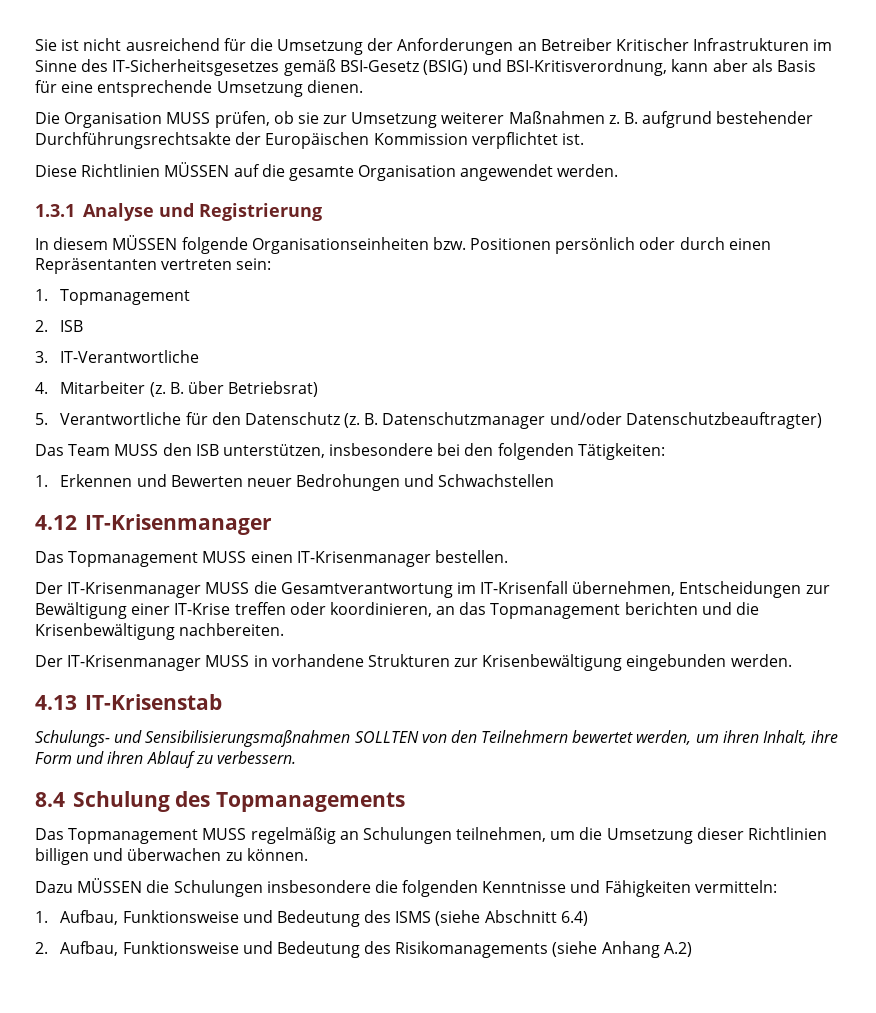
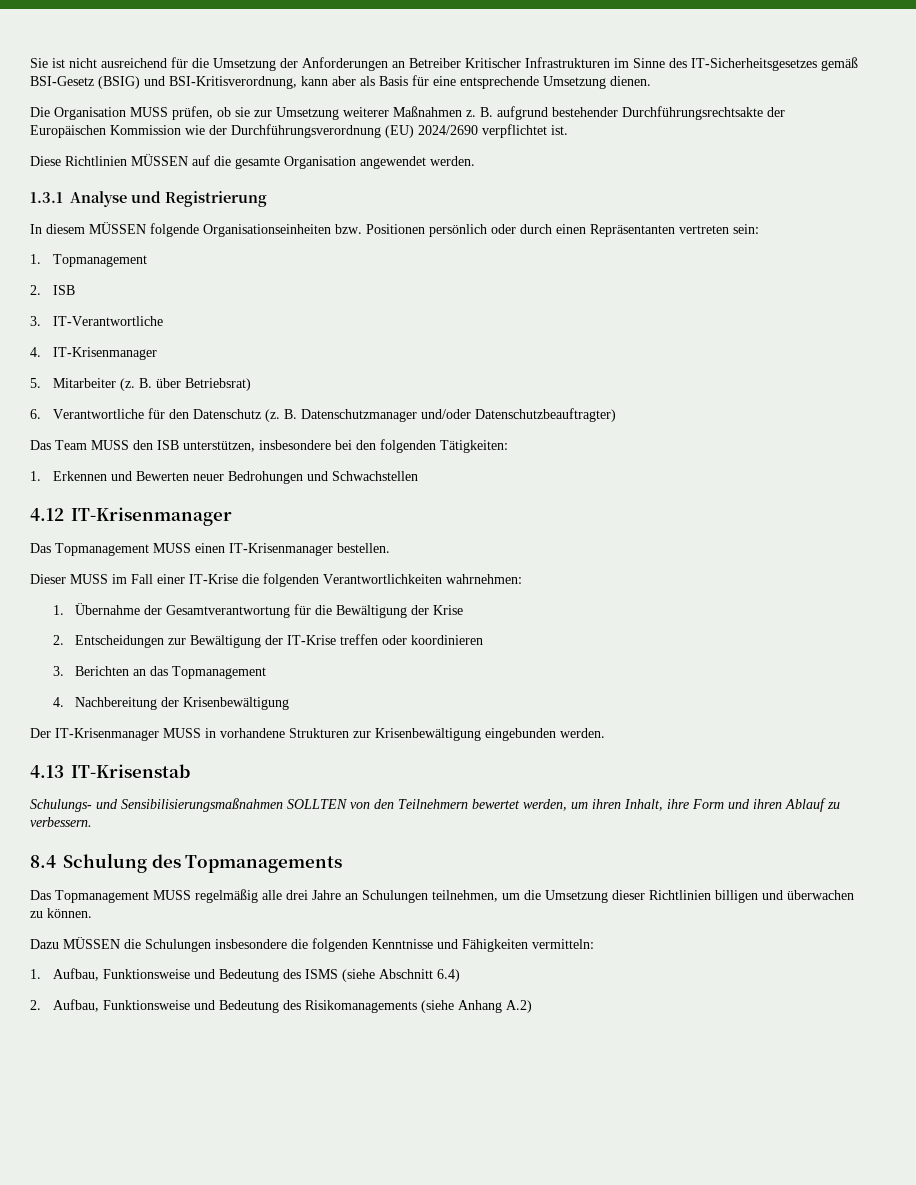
(468, 139) none -> [185,124,478,138] wie der Durchführungsverordnung (EU) 2024/2690
(48, 388) none -> [52,347,157,360] [30,378,41,388] IT-Krisenmanager // 5.
[35,413,48,425] 5. -> [30,409,41,419] 6.
[35,581,676,598] Der IT-Krisenmanager MUSS die Gesamtverantwortung im IT-Krisenfall übernehmen, -> [30,573,522,587] [52,603,464,618] [52,635,64,645] Dieser MUSS im Fall einer IT-Krise die folgenden Verantwortlichkeiten wahrnehmen: // 1. Übernahme der Gesamtverantwortung für die Bewältigung der Krise // 2.
[131,603,171,615] einer -> [265,635,284,645] der
[329,602,432,617] koordinieren, -> [411,635,484,645] [52,666,130,676] koordinieren // 3. Berichten
[624,602,760,615] [35,623,285,640] berichten und die Krisenbewältigung nachbereiten. -> [52,697,290,710] // 4. Nachbereitung der Krisenbewältigung
(336, 835) none -> [262,890,341,900] alle drei Jahre

